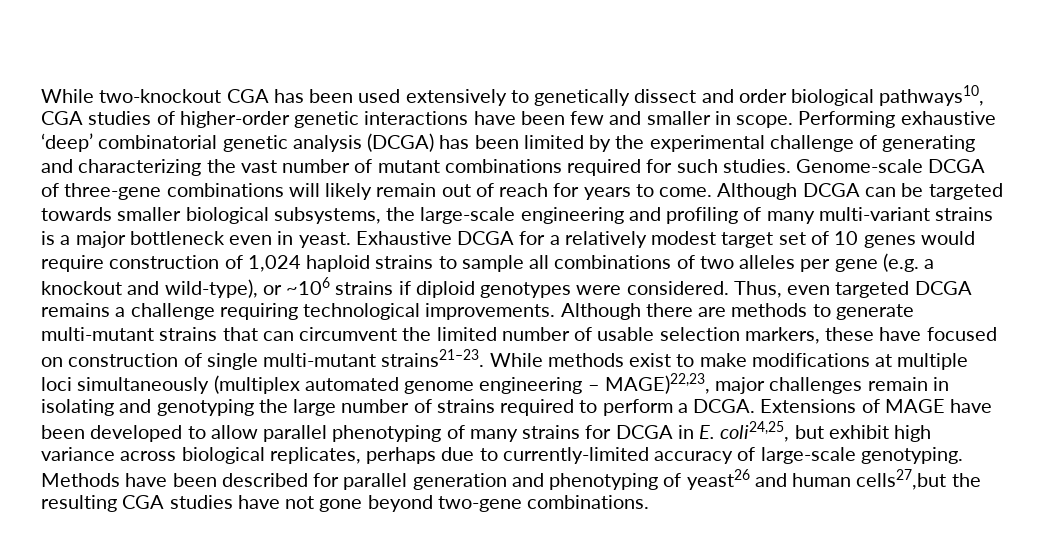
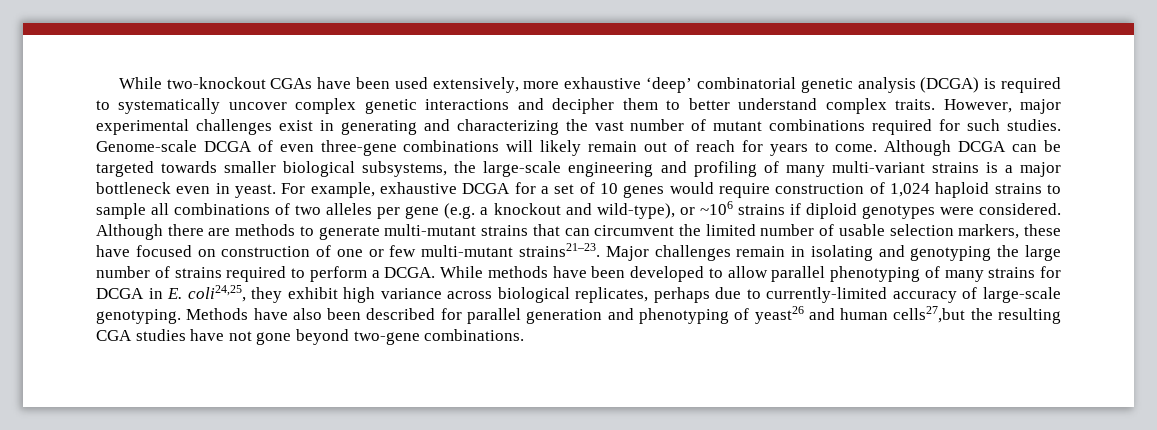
[226,85,985,106] [41,111,896,128] CGA has been used extensively to genetically dissect and order biological pathways10, CGA studies of higher-order genetic interactions have been few and smaller in scope. Performing -> [270,77,560,93] CGAs have been used extensively, more
[439,135,878,152] has been limited by the experimental challenge of -> [984,77,1061,93] [96,98,1061,114] [96,119,334,135] is required to systematically uncover complex genetic interactions and decipher them to better understand complex traits. However, major experimental challenges exist in
(59, 190) none -> [279,144,314,152] even
[355,231,774,248] Exhaustive DCGA for a relatively modest target -> [281,182,549,198] For example, exhaustive DCGA for a
[733,281,972,298] [41,303,556,320] Thus, even targeted DCGA remains a challenge requiring technological improvements. -> (1061, 209) none
[206,349,969,370] [41,373,766,394] single multi-mutant strains21–23. While methods exist to make modifications at multiple loci simultaneously (multiplex automated genome engineering – MAGE)22,23, major -> [336,243,649,261] one or few multi-mutant strains21–23. Major
[760,399,945,413] Extensions of MAGE -> [440,266,548,278] While methods
[794,425,824,439] but -> [251,287,283,303] they
(168, 480) none -> [292,308,322,320] also

